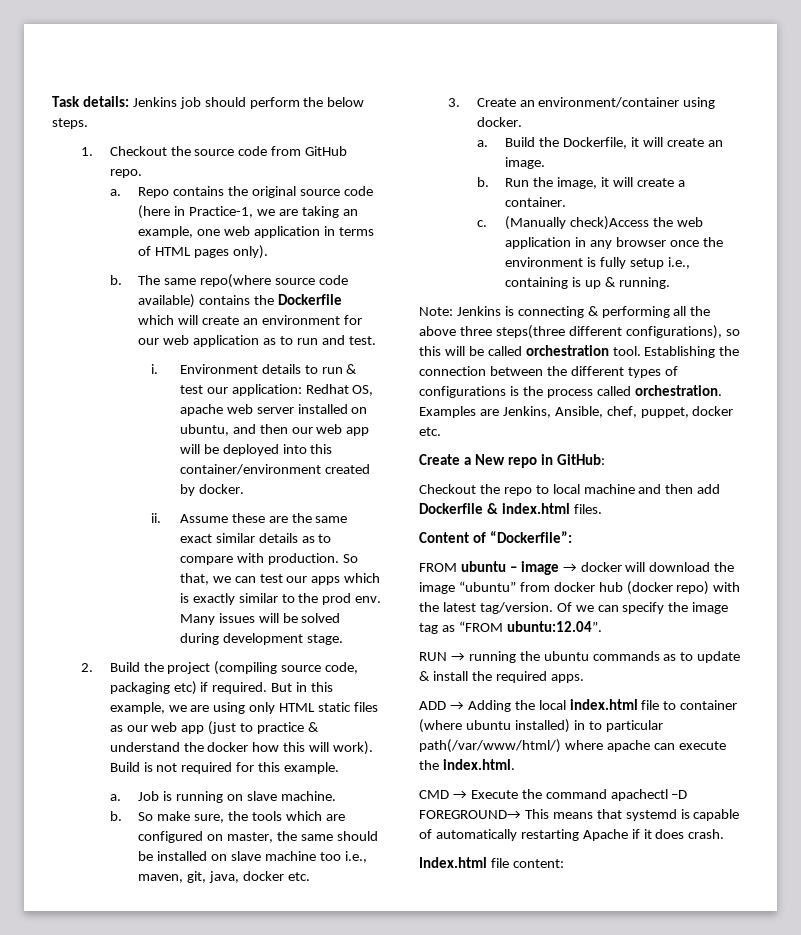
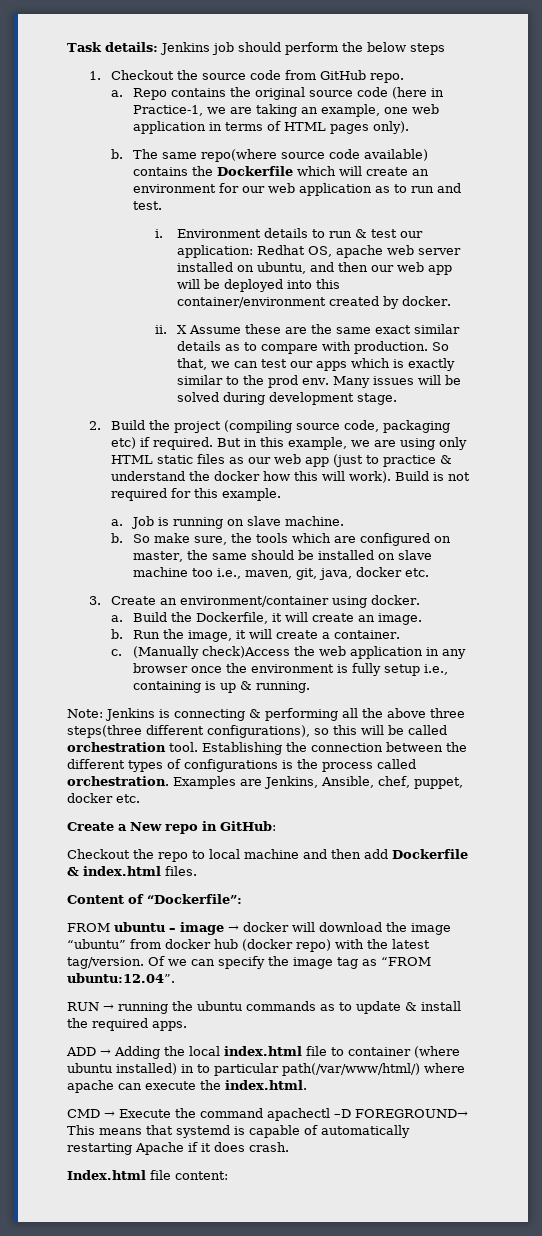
[52,118,88,129] steps. -> [409,43,445,55] steps
(161, 518) none -> [177,325,188,334] X

